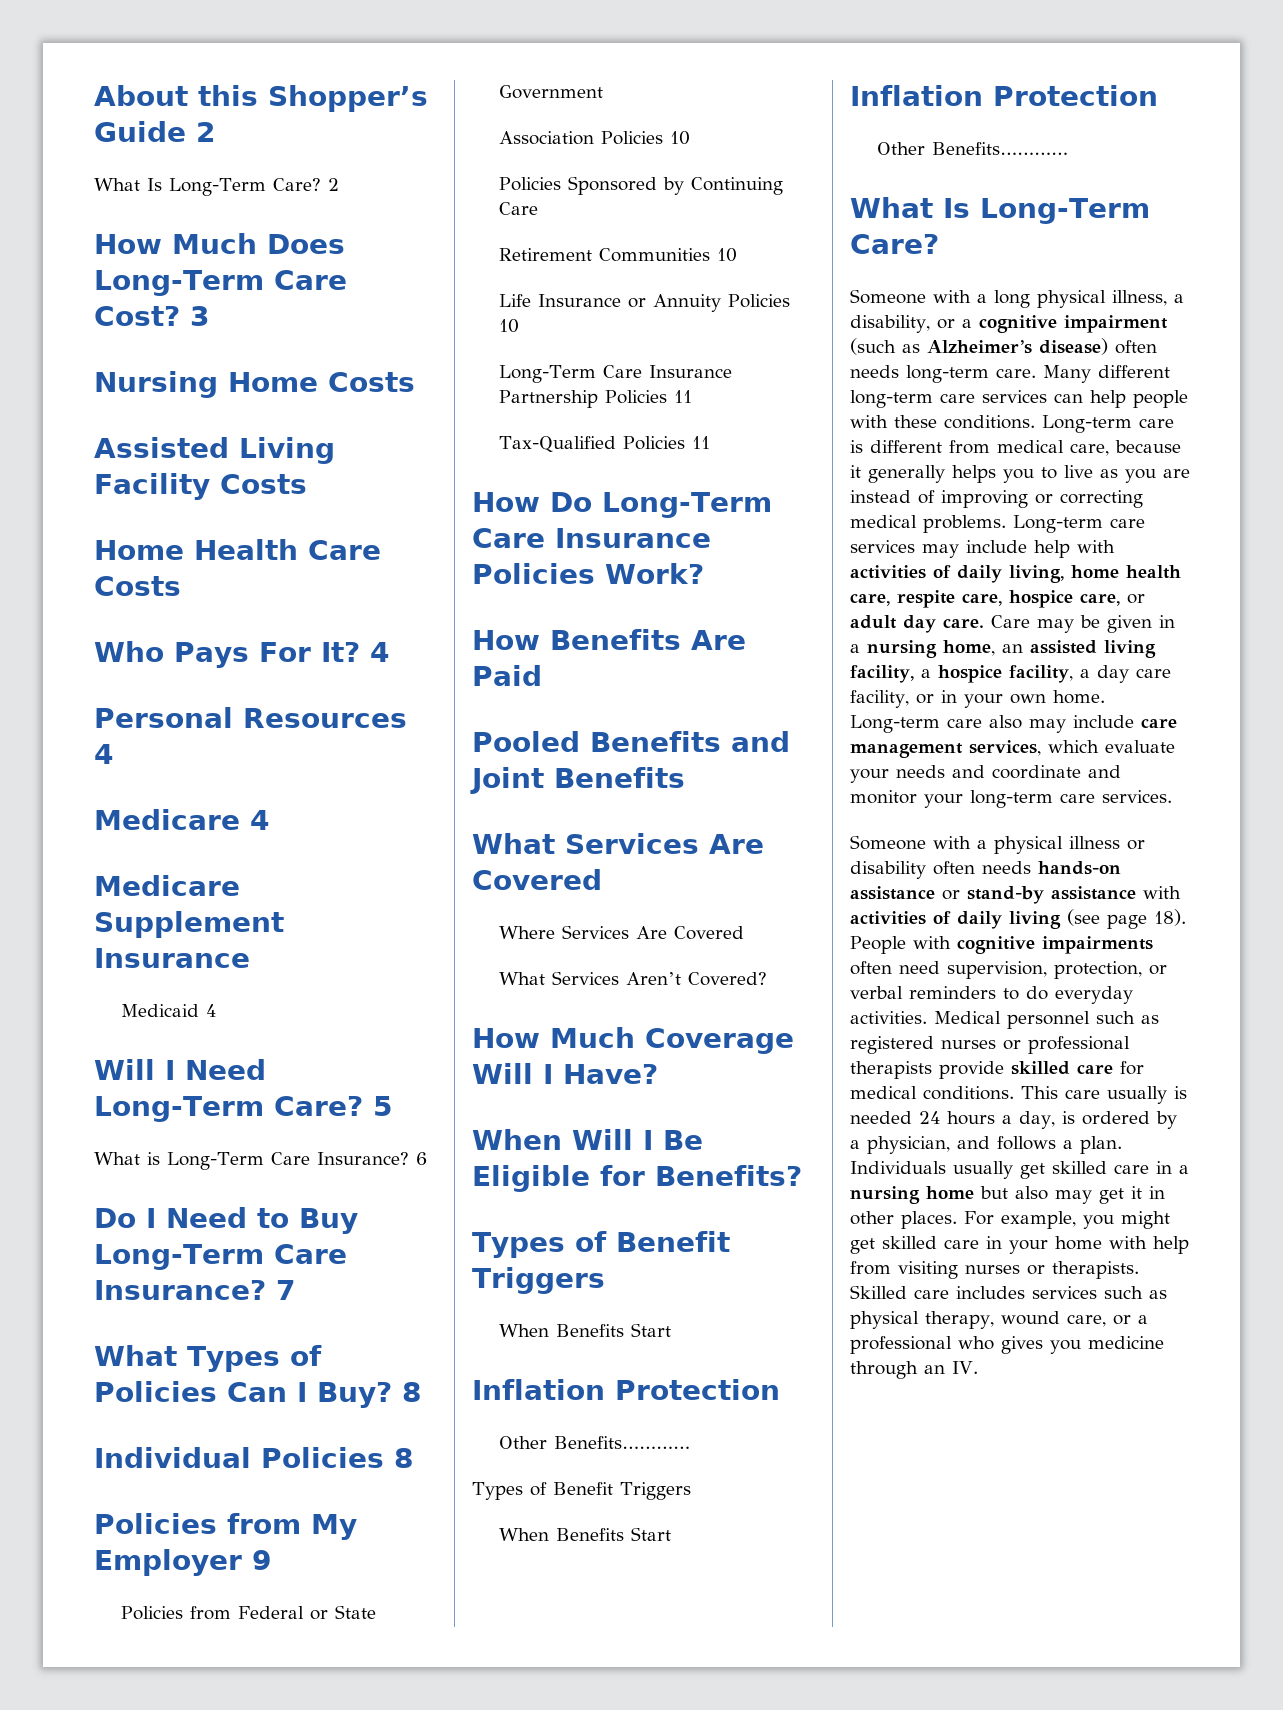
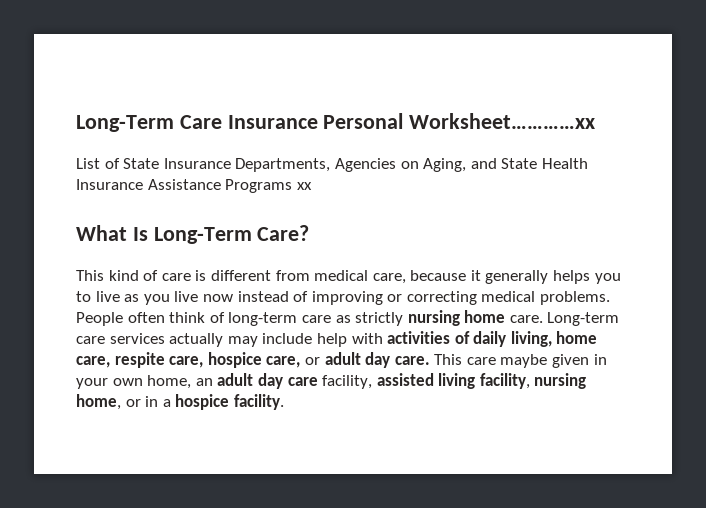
[94,85,428,112] [94,121,215,142] [94,178,339,196] [94,233,345,254] [94,270,347,296] [94,306,209,326] [94,371,415,398] [94,437,335,464] [94,473,307,500] [94,539,381,560] [94,576,181,596] [94,641,389,668] [94,707,407,728] [94,744,113,764] [94,809,269,830] [94,875,240,896] [94,911,284,938] [94,948,250,968] [120,1004,216,1017] [94,1059,266,1080] [94,1096,392,1122] [94,1152,427,1170] [94,1207,358,1234] [94,1244,347,1270] [94,1280,295,1300] [94,1345,322,1372] [94,1381,421,1408] [94,1447,413,1468] [94,1513,357,1540] [94,1549,271,1576] [120,1605,376,1620] [498,85,603,99] [498,131,690,145] [498,176,783,195] [498,202,538,215] [498,248,737,262] [498,294,790,312] [498,319,519,333] [498,365,732,383] [498,390,692,408] [498,436,710,453] [472,492,772,518] [472,528,711,548] [472,563,704,584] [472,629,746,650] [472,665,542,686] [472,731,790,752] [470,767,685,794] [472,833,764,854] [472,869,602,890] [498,925,744,940] [498,971,767,986] [472,1027,794,1054] [472,1063,658,1084] [472,1129,703,1150] [472,1165,802,1192] [472,1231,730,1258] [472,1267,605,1294] [498,1323,671,1337] [472,1379,780,1400] [498,1436,690,1449] [472,1482,691,1500] [498,1527,671,1541] [850,85,1158,106] [876,142,1068,155] [850,197,1150,224] [850,234,939,254] [850,289,1184,308] [850,315,1168,333] [850,338,1157,355] [850,365,1170,383] [850,390,1188,408] [850,415,1132,433] About this Shopper’s Guide 2 // What Is Long-Term Care? 2 // How Much Does Long-Term Care Cost? 3 // Nursing Home Costs // Assisted Living Facility Costs // Home Health Care Costs // Who Pays For It? 4 // Personal Resources 4 // Medicare 4 // Medicare Supplement Insurance // Medicaid 4 // Will I Need Long-Term Care? 5 // What is Long-Term Care Insurance? 6 // Do I Need to Buy Long-Term Care Insurance? 7 // What Types of Policies Can I Buy? 8 // Individual Policies 8 // Policies from My Employer 9 // Policies from Federal or State Government // Association Policies 10 // Policies Sponsored by Continuing Care // Retirement Communities 10 // Life Insurance or Annuity Policies 10 // Long-Term Care Insurance Partnership Policies 11 // Tax-Qualified Policies 11 // How Do Long-Term Care Insurance Policies Work? // How Benefits Are Paid // Pooled Benefits and Joint Benefits // What Services Are Covered // Where Services Are Covered // What Services Aren’t Covered? // How Much Coverage Will I Have? // When Will I Be Eligible for Benefits? // Types of Benefit Triggers // When Benefits Start // Inflation Protection // Other Benefits………… // Types of Benefit Triggers // When Benefits Start // Inflation Protection // Other Benefits………… // What Is Long-Term Care? // Someone with a long physical illness, a disability, or a cognitive impairment (such as Alzheimer’s disease) often needs long-term care. Many different long-term care services can help people with these conditions. Long-term -> [76,113,596,132] [76,158,588,172] [76,179,312,193] [76,225,310,244] [76,270,159,281] Long-Term Care Insurance Personal Worksheet…………xx // List of State Insurance Departments, Agencies on Aging, and State Health Insurance Assistance Programs xx // What Is Long-Term Care? // This kind of
[1163,469,1190,478] are -> [174,291,233,302] live now
(1006, 524) none -> [76,310,543,326] People often think of long-term care as strictly nursing home care.
(915, 546) none -> [169,333,224,347] actually
[1126,565,1181,579] health -> (598, 337) none
[991,615,1175,633] [850,640,1156,658] [850,665,1171,683] [850,690,1105,708] [850,715,1177,733] [850,740,1175,758] [850,765,1121,783] [850,790,1172,808] [850,835,1145,854] [850,861,1121,879] [850,886,1181,904] [850,909,1186,929] [850,936,1153,954] [850,961,1167,979] [850,986,1133,1004] [850,1011,1159,1029] [850,1036,1130,1054] [850,1061,1144,1079] [850,1086,1187,1104] [850,1111,1177,1129] [850,1136,1122,1154] [850,1161,1189,1179] [850,1186,1165,1204] [850,1211,1170,1229] [850,1236,1189,1254] [850,1261,1139,1279] [850,1285,1167,1299] [850,1311,1148,1329] [850,1336,1164,1354] [850,1361,978,1379] Care may be given in a nursing home, an assisted living facility, a hospice facility, a day care facility, or in your own home. Long-term care also may include care management services, which evaluate your needs and coordinate and monitor your long-term care services. // Someone with a physical illness or disability often needs hands-on assistance or stand-by assistance with activities of daily living (see page 18). People with cognitive impairments often need supervision, protection, or verbal reminders to do everyday activities. Medical personnel such as registered nurses or professional therapists provide skilled care for medical conditions. This care usually is needed 24 hours a day, is ordered by a physician, and follows a plan. Individuals usually get skilled care in a nursing home but also may get it in other places. For example, you might get skilled care in your home with help from visiting nurses or therapists. Skilled care includes services such as physical therapy, wound care, or a professional who gives you medicine through an IV. -> [434,354,607,368] [76,373,587,389] [76,394,284,410] This care maybe given in your own home, an adult day care facility, assisted living facility, nursing home, or in a hospice facility.

